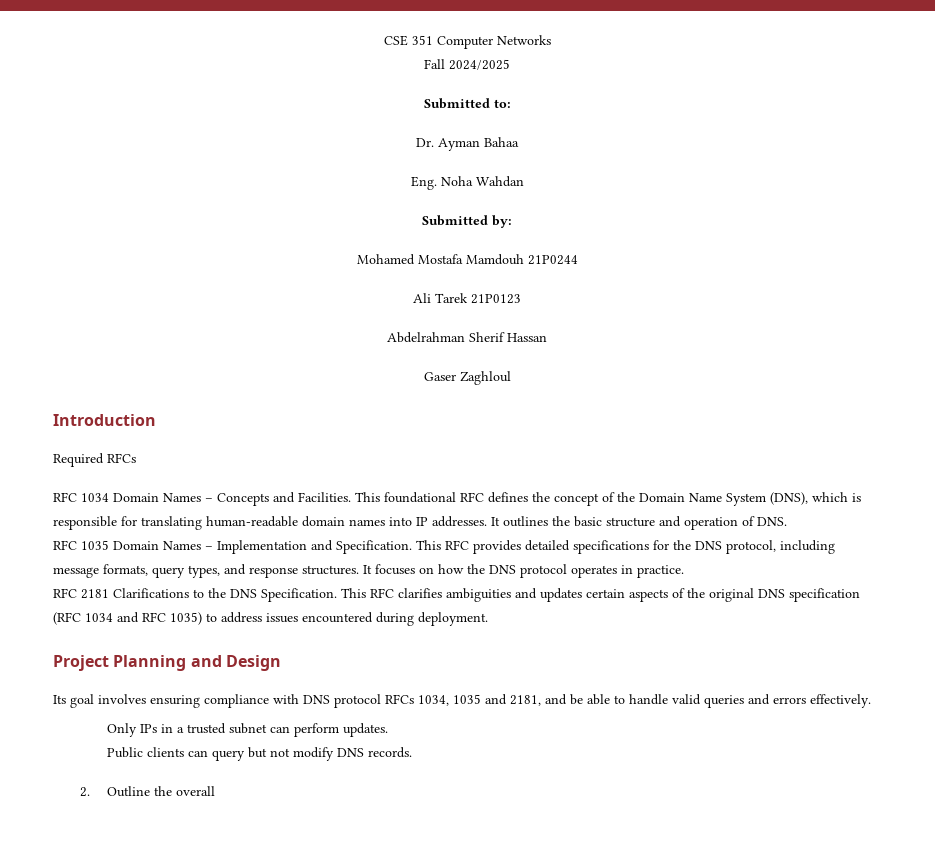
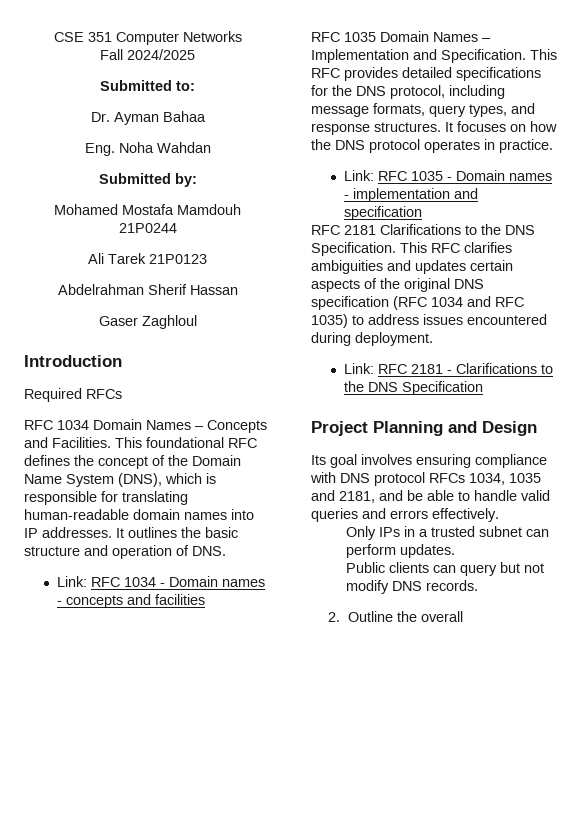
(787, 521) none -> [57,576,266,587] [57,594,206,608] // Link: RFC 1034 - Domain names - concepts and facilities
(684, 571) none -> [344,170,553,181] [344,188,479,202] [344,206,423,220] // Link: RFC 1035 - Domain names - implementation and specification
(488, 619) none -> [344,363,554,374] [344,381,484,395] // Link: RFC 2181 - Clarifications to the DNS Specification

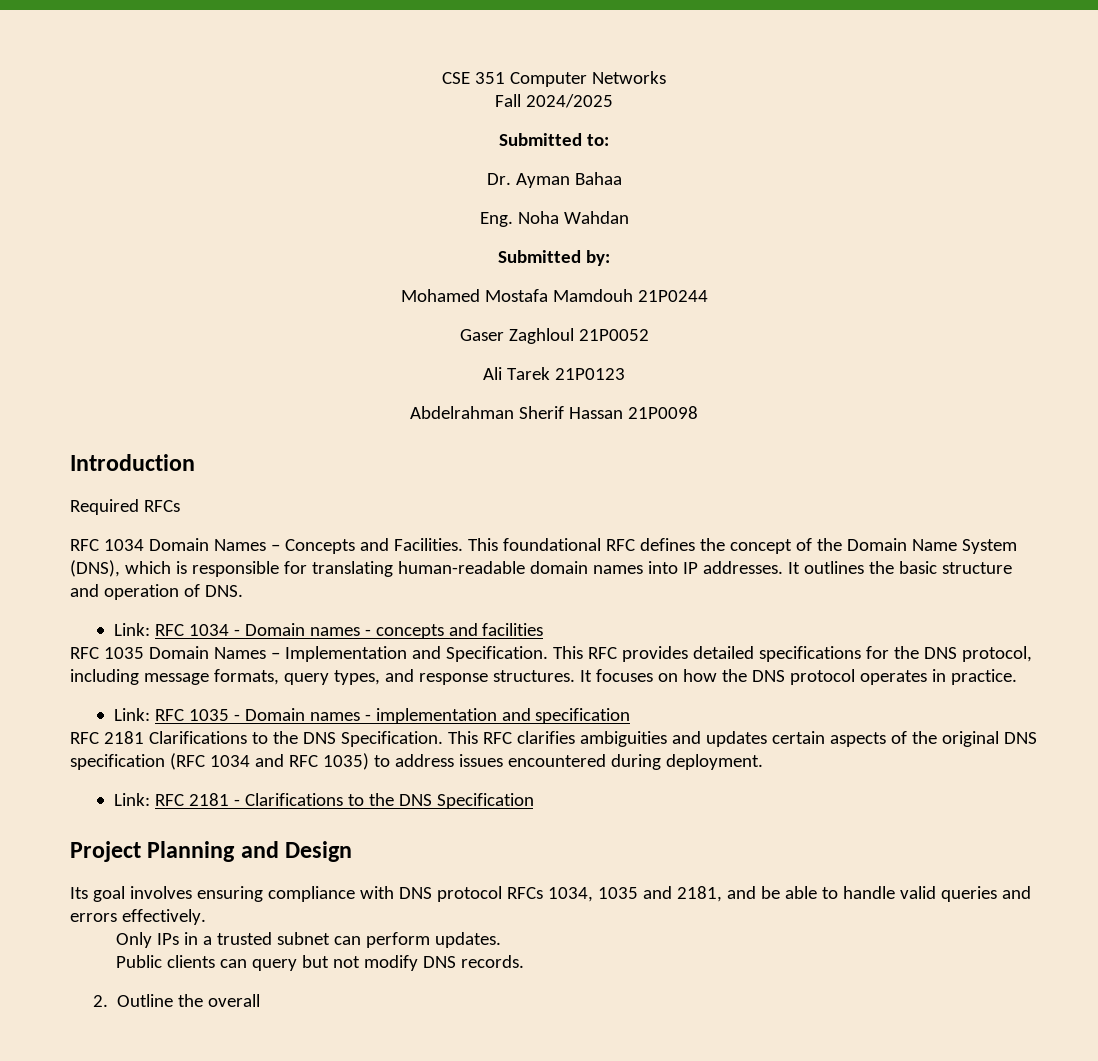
(177, 228) none -> [459,328,649,344] // Gaser Zaghloul 21P0052
[98,315,197,329] // Gaser Zaghloul -> [627,406,698,419] 21P0098

